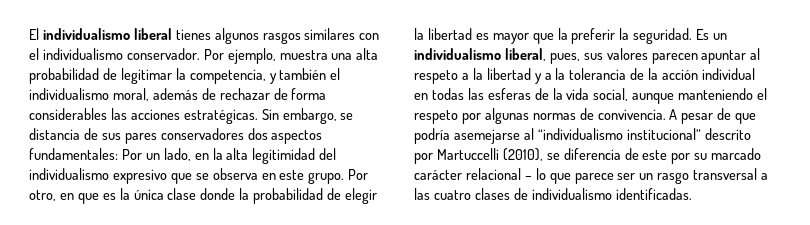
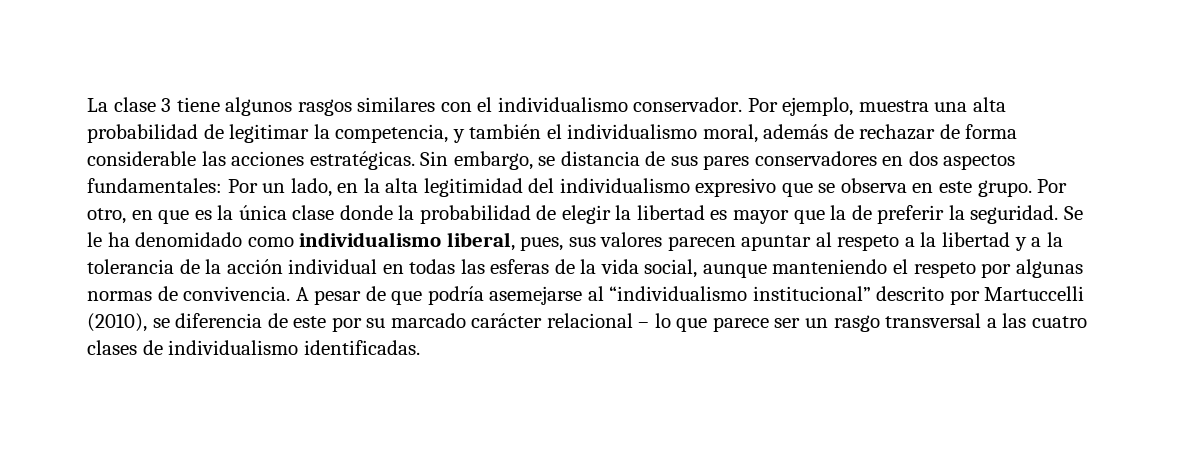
[29,28,211,40] El individualismo liberal tienes -> [87,97,220,112] La clase 3 tiene
[29,108,107,120] considerables -> [87,151,196,166] considerable
(244, 134) none -> [882,156,904,166] en
(568, 34) none -> [851,205,872,220] de
[696,29,728,40] Es un -> [1063,206,1083,220] [87,232,294,247] Se le ha denomidado como

